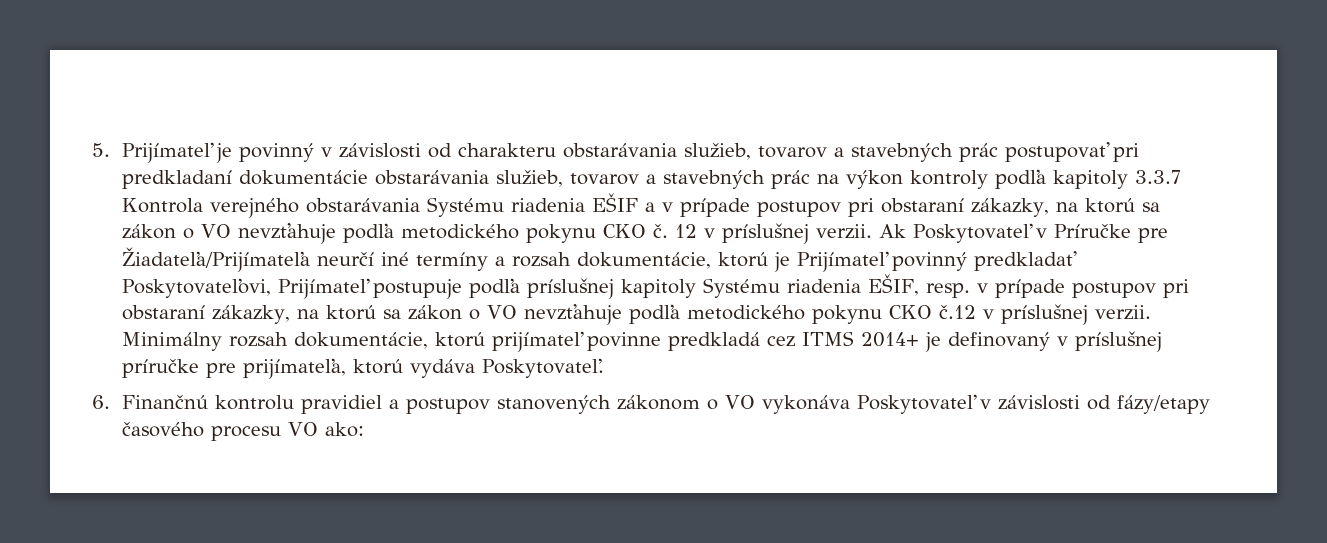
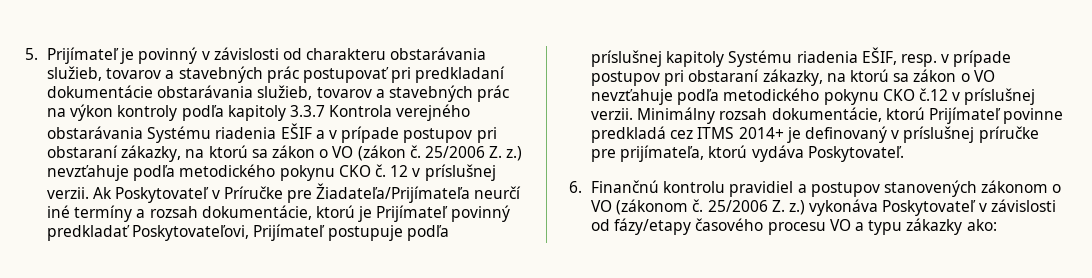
(232, 231) none -> [357,145,523,161] (zákon č. 25/2006 Z. z.)
[492,331,585,352] prijímateľ -> [928,107,1001,124] Prijímateľ
(756, 402) none -> [616,199,805,215] (zákonom č. 25/2006 Z. z.)
(319, 429) none -> [854,218,963,235] a typu zákazky

